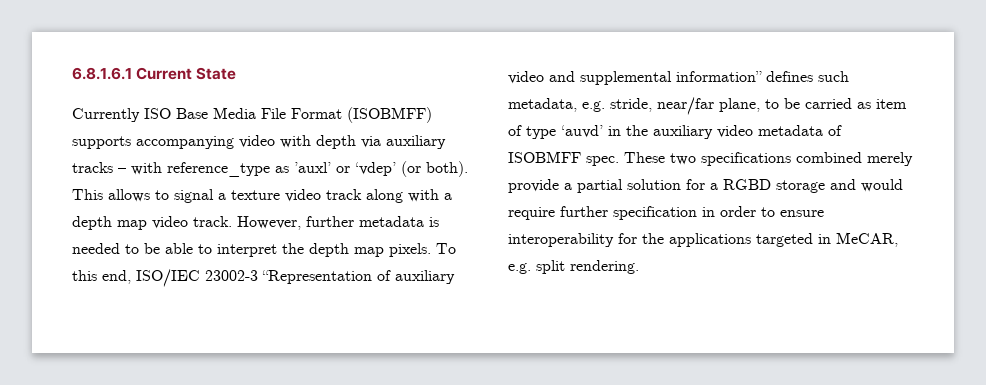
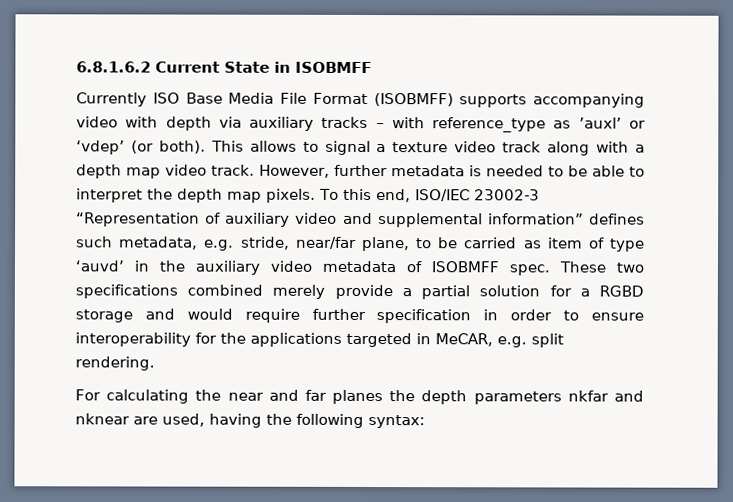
[72,67,132,80] 6.8.1.6.1 -> [76,61,151,73] 6.8.1.6.2
(237, 73) none -> [274,61,372,74] in ISOBMFF
(639, 267) none -> [75,389,644,405] [75,413,425,429] // For calculating the near and far planes the depth parameters nkfar and nknear are used, having the following syntax:

